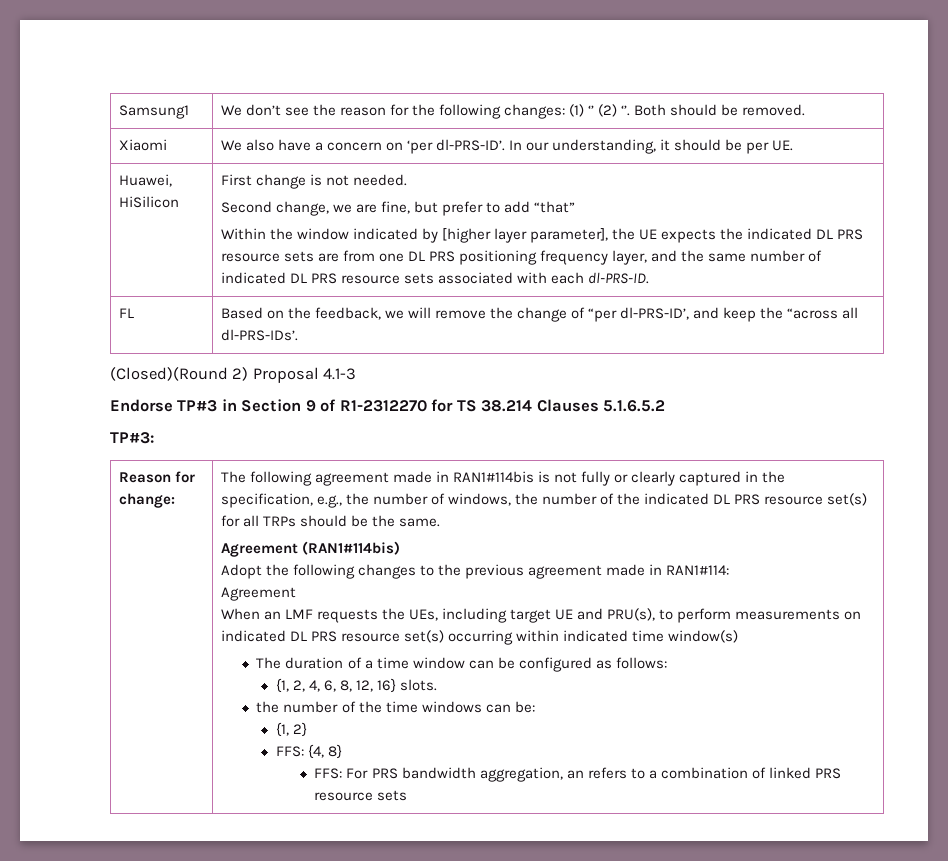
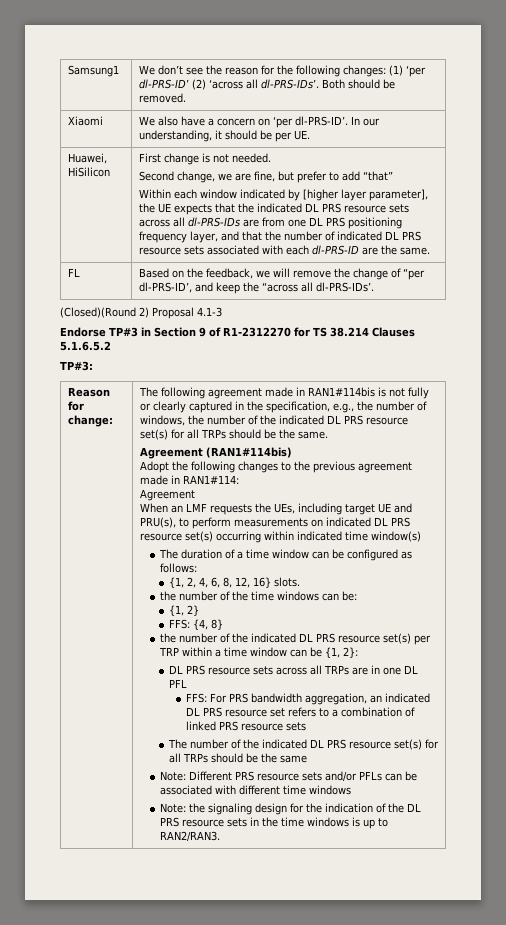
[588,104,631,117] ‘’ (2) ‘’. -> [405,65,426,77] [138,79,319,90] ‘per dl-PRS-ID’ (2) ‘across all dl-PRS-IDs’.
[269,228,293,240] the -> [173,189,197,199] each
(717, 236) none -> [214,203,235,213] that
(314, 256) none -> [138,217,240,227] across all dl-PRS-IDs
[681,250,747,262] the same -> [241,231,281,241] that the
[588,272,650,284] dl-PRS-ID. -> [311,245,430,255] dl-PRS-ID are the same.
(342, 751) none -> [160,633,432,645] [159,647,359,658] [168,665,418,675] [168,679,187,688] // the number of the indicated DL PRS resource set(s) per TRP within a time window can be {1, 2}: // DL PRS resource sets across all TRPs are in one DL PFL
(584, 774) none -> [384,693,430,703] [185,707,285,717] indicated DL PRS resource set
(408, 795) none -> [167,739,439,750] [168,753,307,763] [160,771,418,782] [160,785,352,795] [160,803,422,815] [160,817,389,829] [160,831,221,842] // The number of the indicated DL PRS resource set(s) for all TRPs should be the same // Note: Different PRS resource sets and/or PFLs can be associated with different time windows // Note: the signaling design for the indication of the DL PRS resource sets in the time windows is up to RAN2/RAN3.

